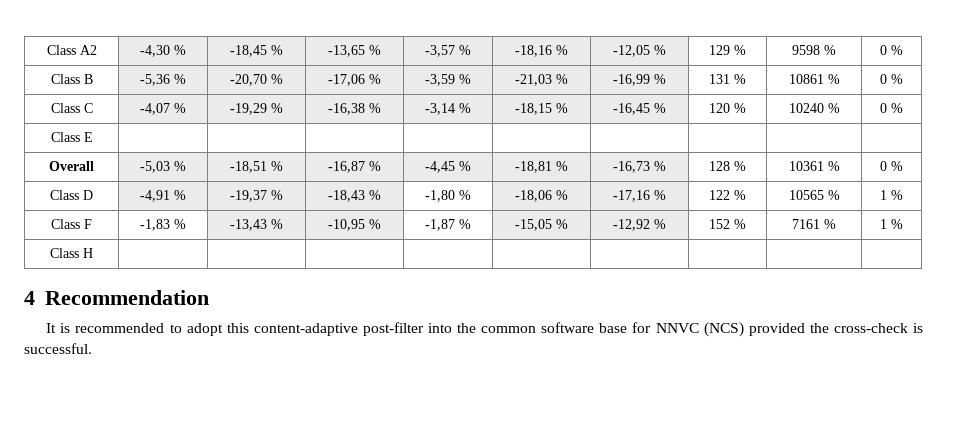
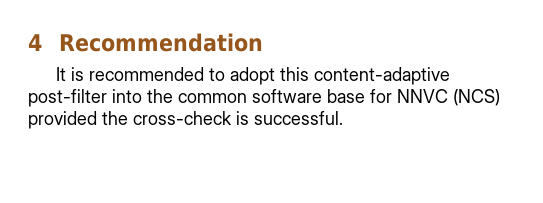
[46,45,97,55] [140,45,186,57] [230,45,283,57] [328,45,381,57] [425,45,471,57] [515,45,568,57] [613,45,666,57] [709,45,746,55] [792,45,836,55] [880,45,903,55] [50,74,93,84] [140,74,186,86] [230,74,283,86] [328,74,381,86] [425,74,471,86] [515,74,568,86] [613,74,666,86] [709,74,746,84] [788,74,840,84] [880,74,903,84] [50,103,93,113] [140,103,186,115] [230,103,283,115] [328,103,381,115] [425,103,471,115] [515,103,568,115] [613,103,666,115] [709,103,746,113] [788,103,840,113] [880,103,903,113] [50,132,93,142] [49,161,94,171] [140,161,186,173] [230,161,283,173] [328,161,381,173] [425,161,471,173] [515,161,568,173] [613,161,666,173] [709,161,746,171] [788,161,840,171] [880,161,903,171] [50,190,93,200] [140,190,186,202] [230,190,283,202] [328,190,381,202] [425,190,471,202] [515,190,568,202] [613,190,666,202] [709,190,746,200] [788,190,840,200] [880,190,903,200] [51,219,92,229] [140,219,186,231] [230,219,283,231] [328,219,381,231] [425,219,471,231] [515,219,568,231] [613,219,666,231] [709,219,746,229] [792,219,836,229] [880,219,903,229] [50,248,93,258] Class A2 | -4,30 % | -18,45 % | -13,65 % | -3,57 % | -18,16 % | -12,05 % | 129 % | 9598 % | 0 % // Class B | -5,36 % | -20,70 % | -17,06 % | -3,59 % | -21,03 % | -16,99 % | 131 % | 10861 % | 0 % // Class C | -4,07 % | -19,29 % | -16,38 % | -3,14 % | -18,15 % | -16,45 % | 120 % | 10240 % | 0 % // Class E | | | | | | | | | // Overall | -5,03 % | -18,51 % | -16,87 % | -4,45 % | -18,81 % | -16,73 % | 128 % | 10361 % | 0 % // Class D | -4,91 % | -19,37 % | -18,43 % | -1,80 % | -18,06 % | -17,16 % | 122 % | 10565 % | 1 % // Class F | -1,83 % | -13,43 % | -10,95 % | -1,87 % | -15,05 % | -12,92 % | 152 % | 7161 % | 1 % // Class H | | | | | | | | | // -> (28, 42) none

